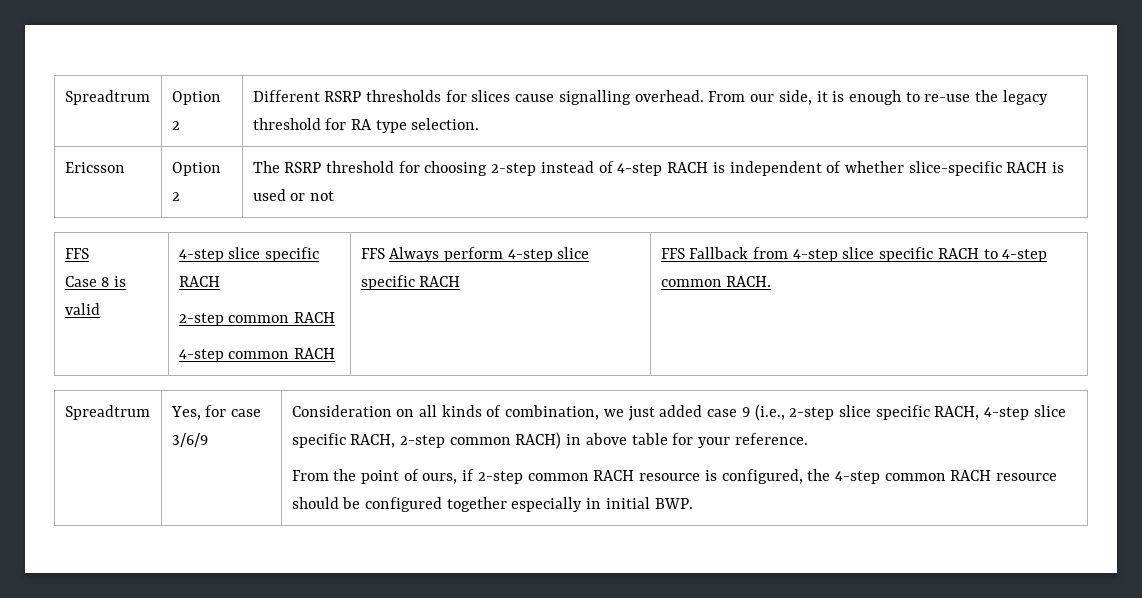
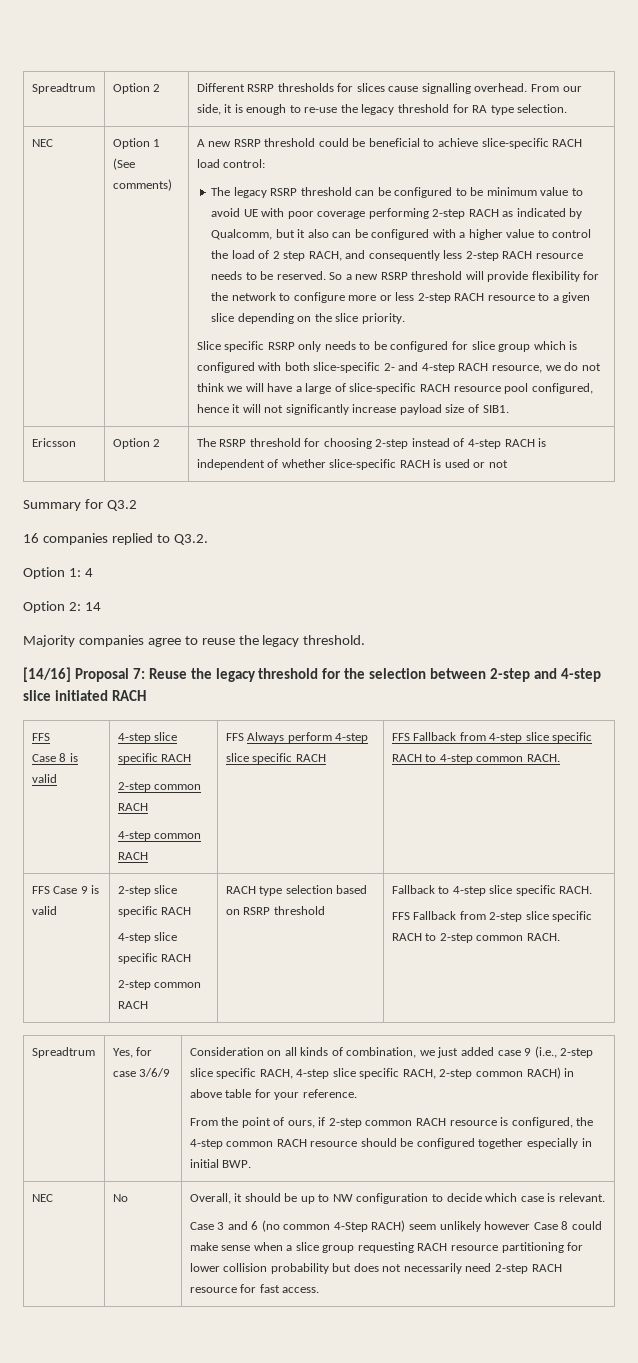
(480, 124) none -> [31,139,53,147] [112,138,161,149] [112,158,135,170] [112,179,172,191] [196,138,583,149] [196,159,266,168] [211,187,583,198] [211,208,583,219] [211,229,592,240] [211,250,583,261] [211,271,600,282] [211,292,591,303] [211,313,405,324] [196,341,578,352] [196,362,601,373] [196,383,593,394] [196,404,509,415] // NEC | Option 1 (See comments) | A new RSRP threshold could be beneficial to achieve slice-specific RACH load control: // The legacy RSRP threshold can be configured to be minimum value to avoid UE with poor coverage performing 2-step RACH as indicated by Qualcomm, but it also can be configured with a higher value to control the load of 2 step RACH, and consequently less 2-step RACH resource needs to be reserved. So a new RSRP threshold will provide flexibility for the network to configure more or less 2-step RACH resource to a given slice depending on the slice priority. // Slice specific RSRP only needs to be configured for slice group which is configured with both slice-specific 2- and 4-step RACH resource, we do not think we will have a large of slice-specific RACH resource pool configured, hence it will not significantly increase payload size of SIB1.
(335, 196) none -> [23,499,137,511] [23,533,208,545] [23,567,93,579] [23,601,101,613] [23,635,366,647] [23,667,601,682] [23,690,146,701] // Summary for Q3.2 // 16 companies replied to Q3.2. // Option 1: 4 // Option 2: 14 // Majority companies agree to reuse the legacy threshold. // [14/16] Proposal 7: Reuse the legacy threshold for the selection between 2-step and 4-step slice initiated RACH
(772, 281) none -> [31,885,100,894] [31,906,57,915] [117,885,178,896] [117,906,192,917] [117,932,178,943] [117,953,192,964] [117,980,202,990] [117,1001,148,1009] [225,885,368,896] [225,906,325,915] [391,885,593,896] [391,911,593,922] [391,933,560,943] // FFS Case 9 is valid | 2-step slice specific RACH // 4-step slice specific RACH // 2-step common RACH | RACH type selection based on RSRP threshold | Fallback to 4-step slice specific RACH. // FFS Fallback from 2-step slice specific RACH to 2-step common RACH.
(693, 503) none -> [31,1194,53,1202] [112,1194,128,1202] [189,1193,605,1204] [189,1220,602,1232] [189,1242,584,1253] [189,1263,562,1274] [189,1284,320,1293] // NEC | No | Overall, it should be up to NW configuration to decide which case is relevant. // Case 3 and 6 (no common 4-Step RACH) seem unlikely however Case 8 could make sense when a slice group requesting RACH resource partitioning for lower collision probability but does not necessarily need 2-step RACH resource for fast access.

